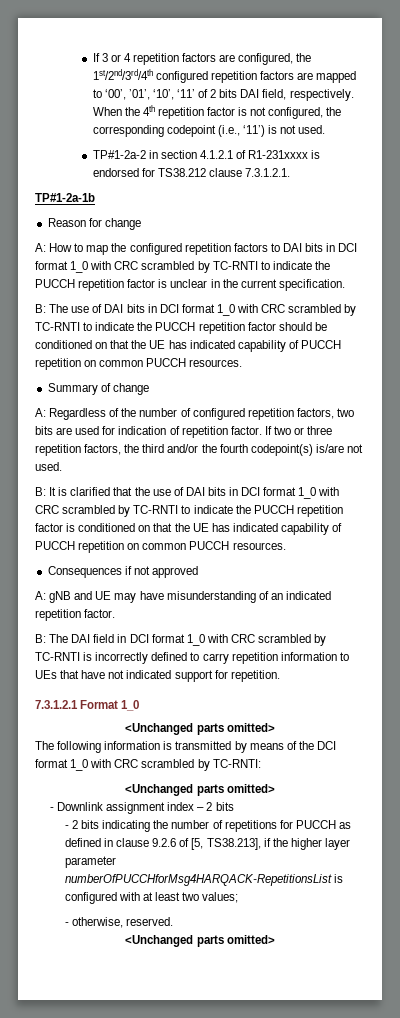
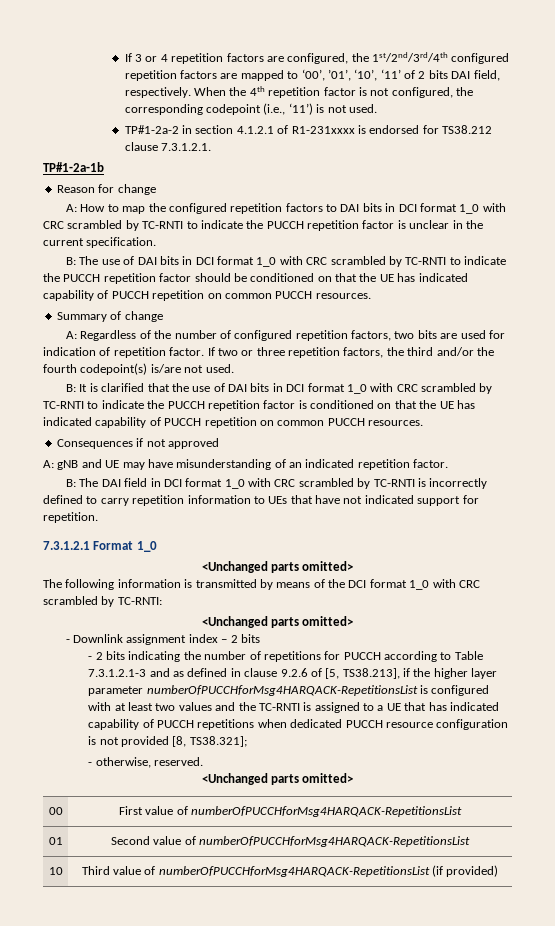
(336, 824) none -> [384,651,483,662] [88,668,170,677] according to Table 7.3.1.2.1-3 and
[202,892,239,903] values; -> [178,702,499,713] [88,719,509,730] [88,736,247,747] values and the TC-RNTI is assigned to a UE that has indicated capability of PUCCH repetitions when dedicated PUCCH resource configuration is not provided [8, TS38.321];
(275, 939) none -> [49,807,63,815] [118,806,463,817] [49,837,63,845] [110,836,471,847] [49,867,63,875] [81,865,499,877] // 00 | First value of numberOfPUCCHforMsg4HARQACK-RepetitionsList // 01 | Second value of numberOfPUCCHforMsg4HARQACK-RepetitionsList // 10 | Third value of numberOfPUCCHforMsg4HARQACK-RepetitionsList (if provided)

